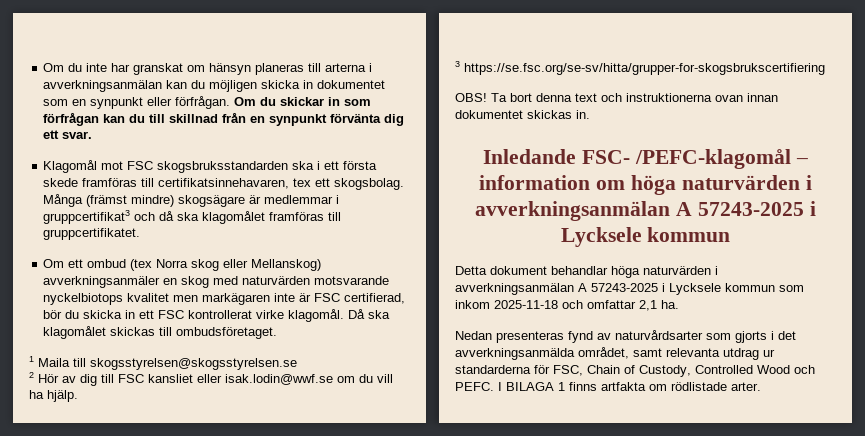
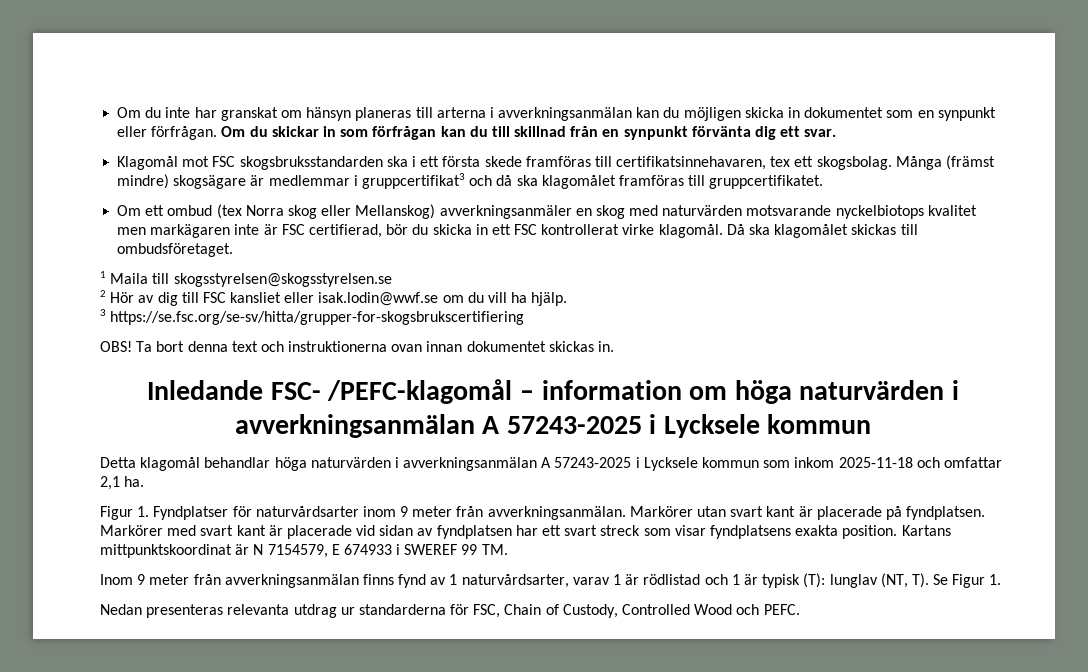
[490,266,547,275] dokument -> [140,457,201,471] klagomål
[455,330,796,343] [455,347,662,360] Nedan presenteras fynd av naturvårdsarter som gjorts i det avverkningsanmälda området, samt -> [100,506,986,520] [100,525,951,539] [100,544,508,558] [100,573,1002,588] [100,604,224,618] Figur 1. Fyndplatser för naturvårdsarter inom 9 meter från avverkningsanmälan. Markörer utan svart kant är placerade på fyndplatsen. Markörer med svart kant är placerade vid sidan av fyndplatsen har ett svart streck som visar fyndplatsens exakta position. Kartans mittpunktskoordinat är N 7154579, E 674933 i SWEREF 99 TM. // Inom 9 meter från avverkningsanmälan finns fynd av 1 naturvårdsarter, varav 1 är rödlistad och 1 är typisk (T): lunglav (NT, T). Se Figur 1. // Nedan presenteras
[498,382,761,391] I BILAGA 1 finns artfakta om rödlistade arter. -> (800, 609) none

